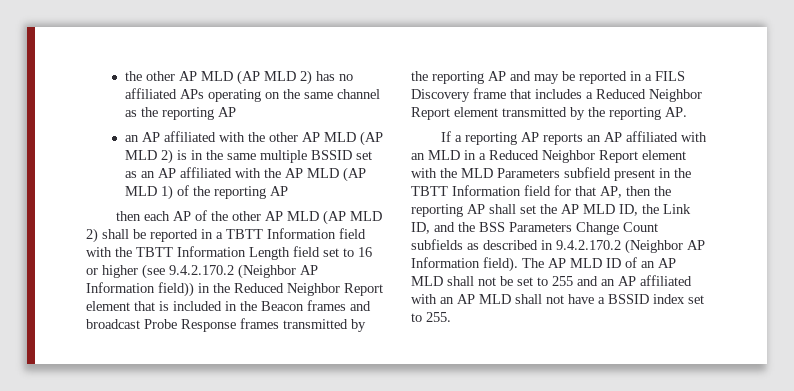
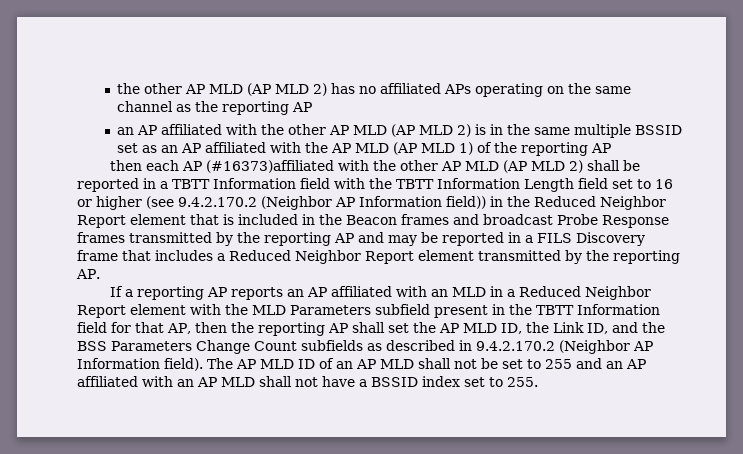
[195,210,208,221] of -> [205,160,369,173] (#16373)affiliated with

